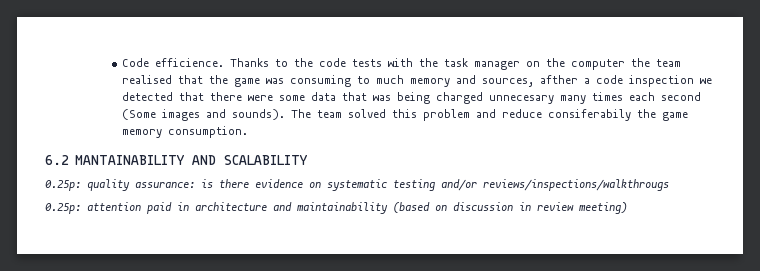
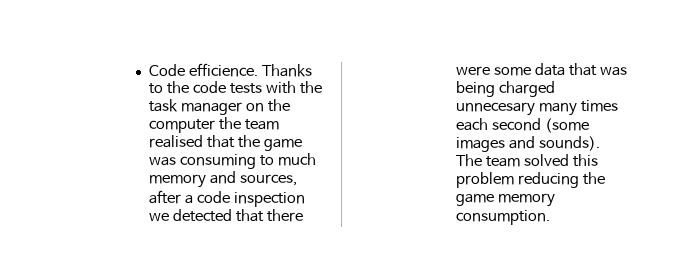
[540,75,579,84] afther -> [148,190,181,204] after
[122,109,157,120] (Some -> [544,118,589,133] (some
[476,109,632,121] and reduce consiferabily -> [517,172,579,188] reducing
[45,155,308,165] [45,179,669,191] [45,202,627,214] // 6.2 MANTAINABILITY AND SCALABILITY // 0.25p: quality assurance: is there evidence on systematic testing and/or reviews/inspections/walkthrougs // 0.25p: attention paid in architecture and maintainability (based on discussion in review meeting) -> (550, 217) none

